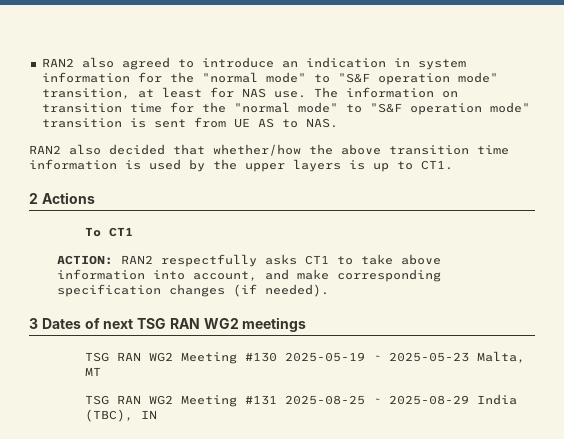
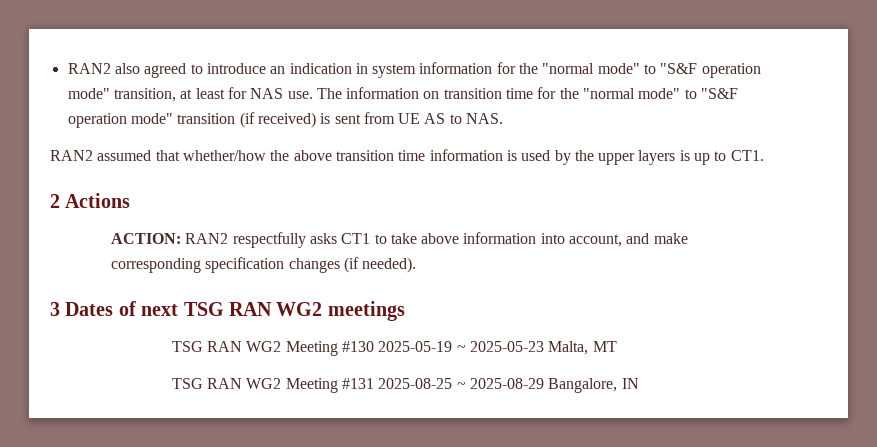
(122, 123) none -> [239,112,316,128] (if received)
[69,144,165,155] also decided -> [97,150,152,161] assumed
[84,227,133,237] // To CT1 -> (131, 200) none
[476,394,517,405] [84,409,133,422] India (TBC), -> [548,378,618,393] Bangalore,

